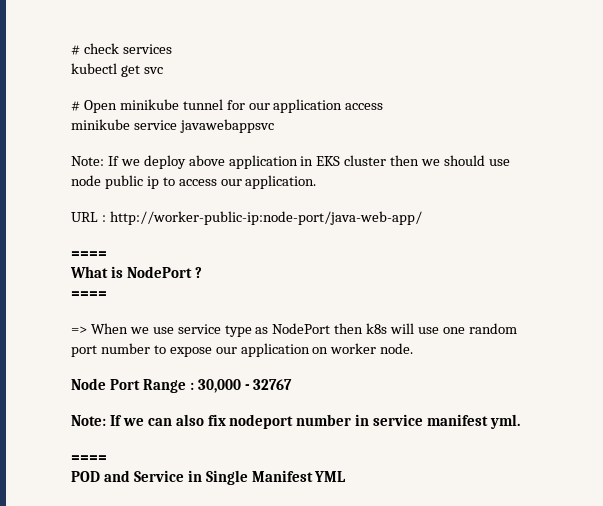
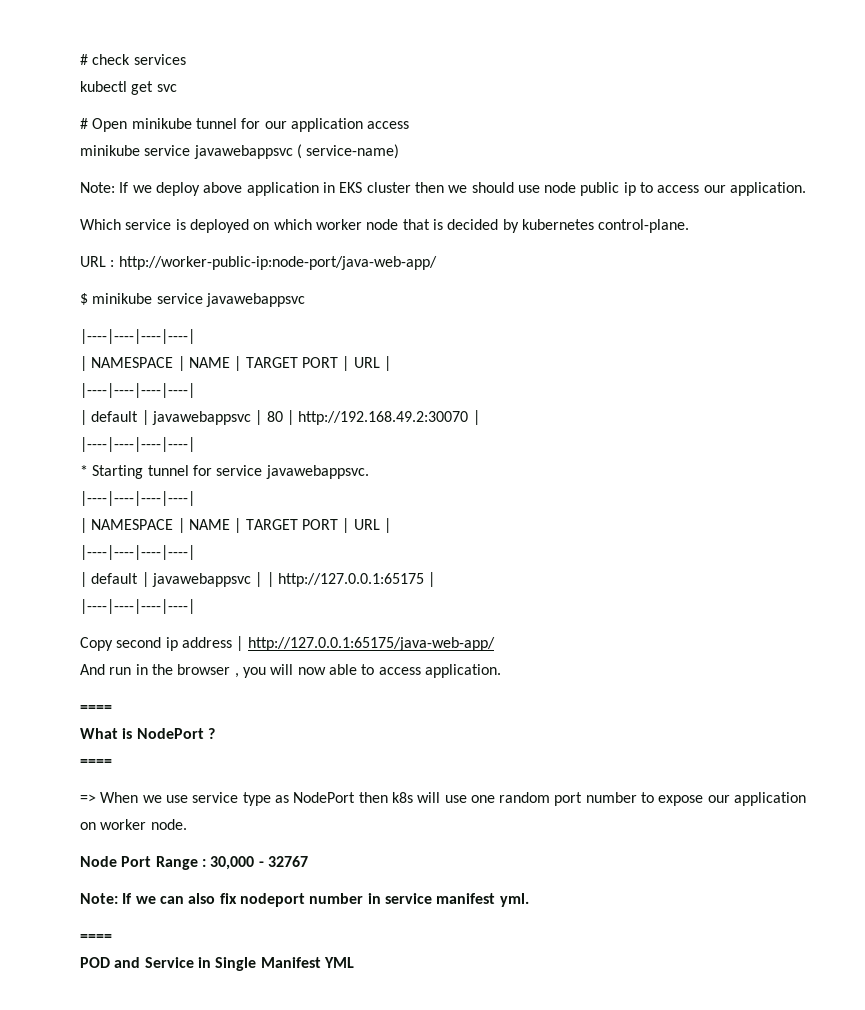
(274, 126) none -> [296,144,400,159] ( service-name)
[71,211,422,225] URL : http://worker-public-ip:node-port/java-web-app/ -> [80,219,690,233] [80,256,437,270] [80,293,305,307] [80,329,195,344] [80,356,391,371] [80,383,195,398] [80,410,480,425] [80,437,195,452] [80,465,369,479] [80,491,195,506] [80,518,391,533] [80,545,195,560] [80,572,436,587] [80,599,195,614] [80,636,495,651] [80,664,501,678] Which service is deployed on which worker node that is decided by kubernetes control-plane. // URL : http://worker-public-ip:node-port/java-web-app/ // $ minikube service javawebappsvc // |----|----|----|----| // | NAMESPACE | NAME | TARGET PORT | URL | // |----|----|----|----| // | default | javawebappsvc | 80 | http://192.168.49.2:30070 | // |----|----|----|----| // * Starting tunnel for service javawebappsvc. // |----|----|----|----| // | NAMESPACE | NAME | TARGET PORT | URL | // |----|----|----|----| // | default | javawebappsvc | | http://127.0.0.1:65175 | // |----|----|----|----| // Copy second ip address | http://127.0.0.1:65175/java-web-app/ // And run in the browser , you will now able to access application.

